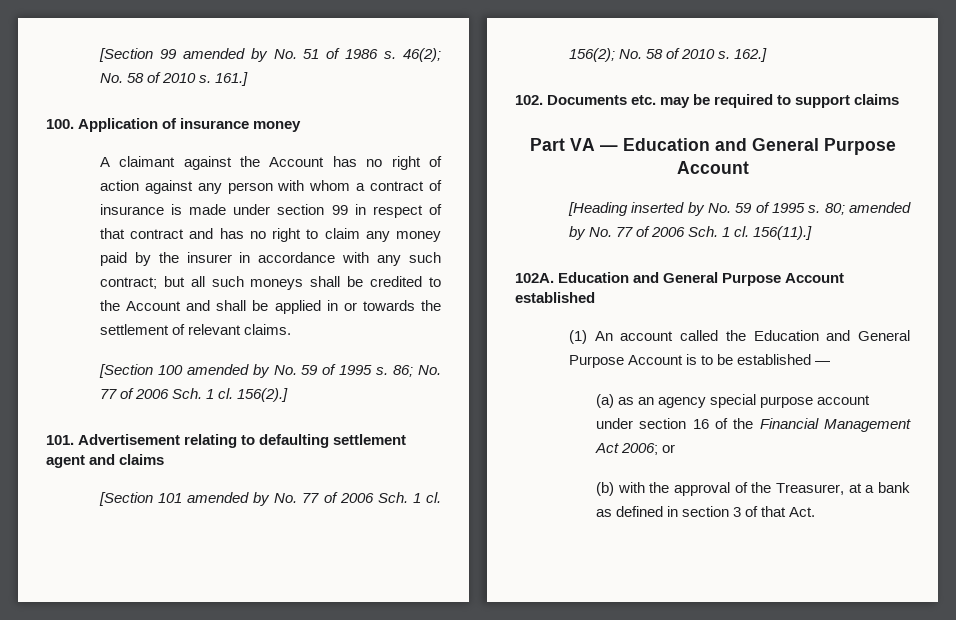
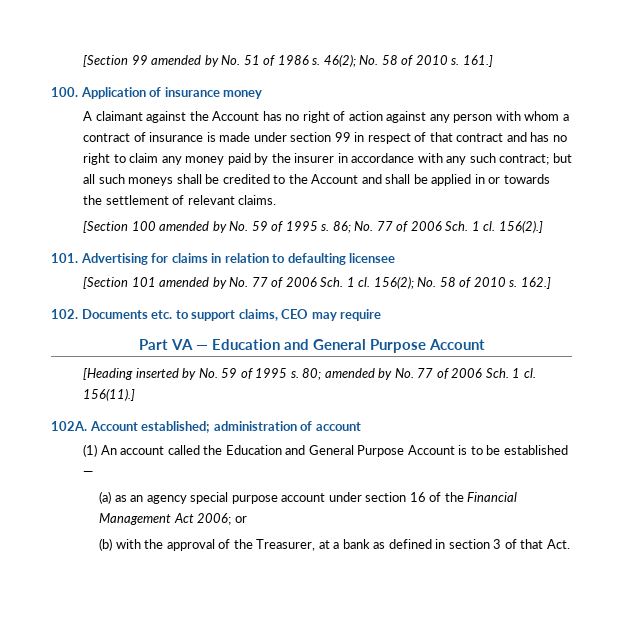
[78,434,407,448] [46,454,165,468] Advertisement relating to defaulting settlement agent and claims -> [80,253,396,265] Advertising for claims in relation to defaulting licensee
[660,94,900,108] may be required to support claims -> [175,309,382,321] to support claims, CEO may require
[558,272,845,286] [515,292,595,303] Education and General Purpose Account established -> [89,421,361,433] Account established; administration of account

